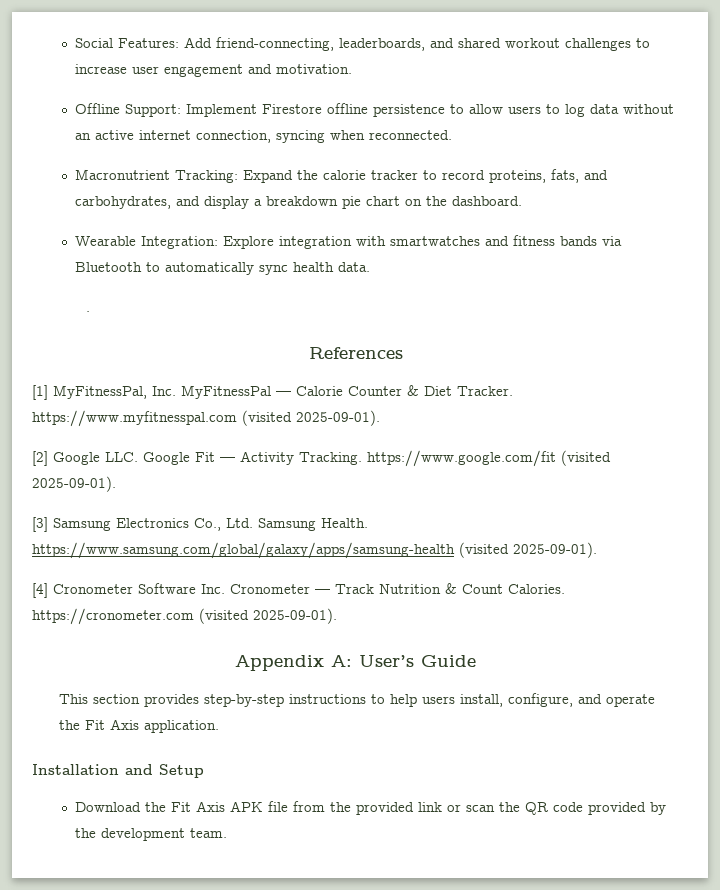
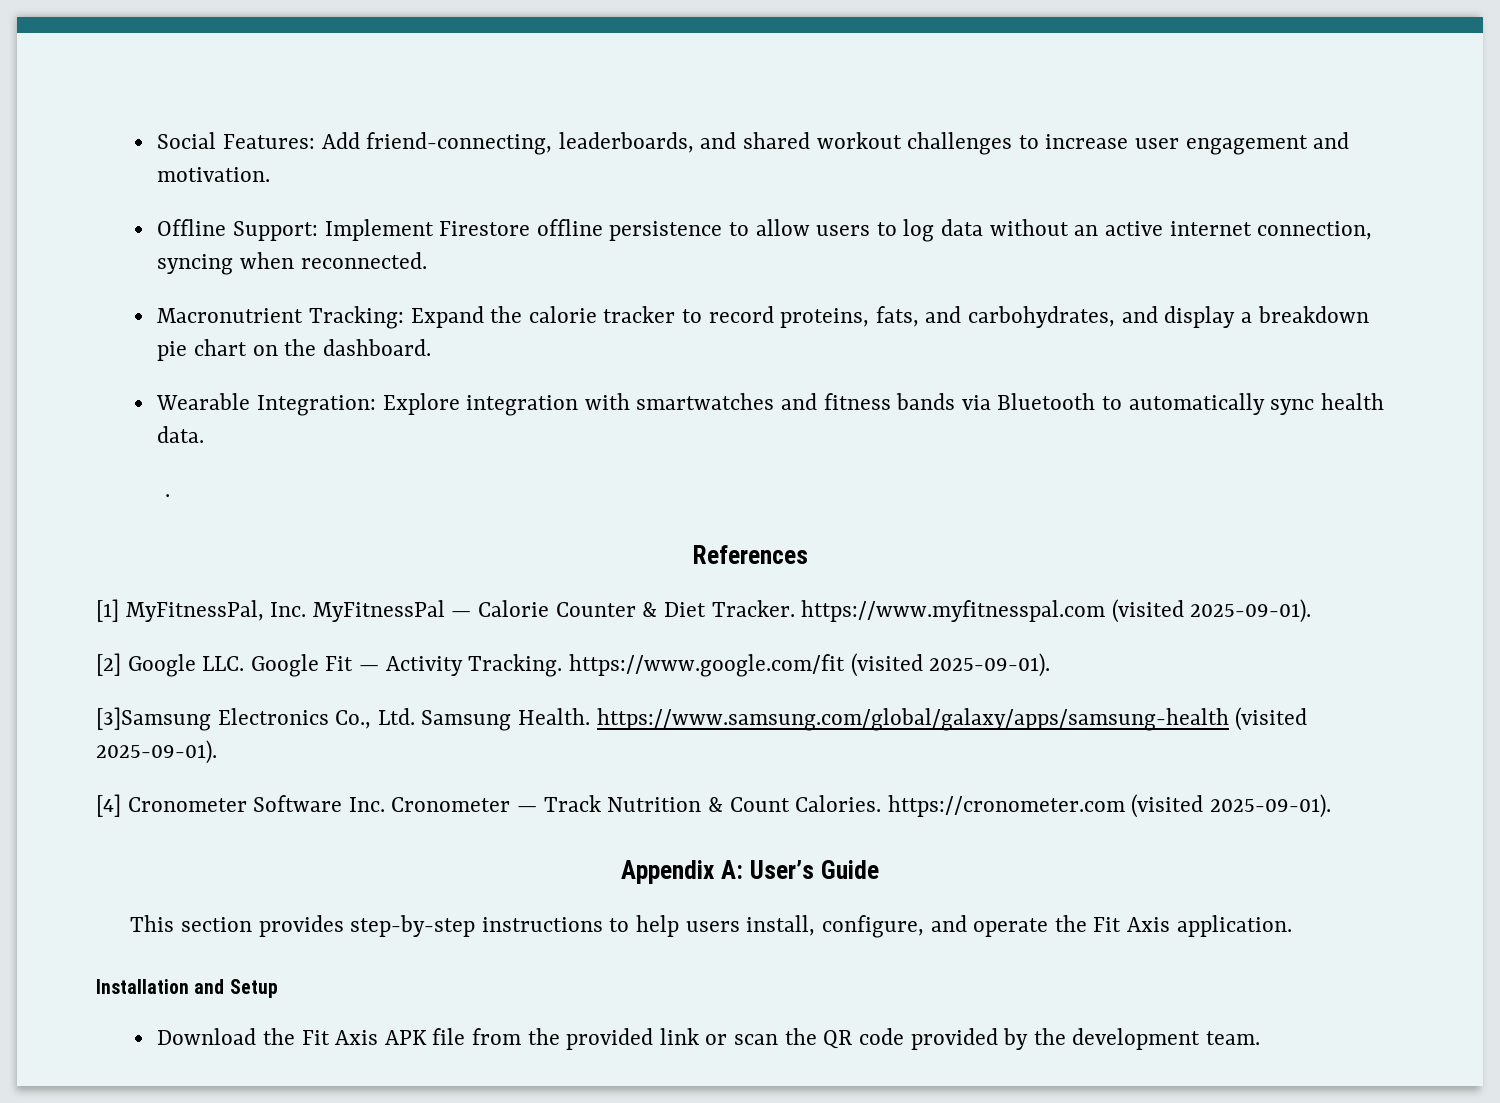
[32,517,111,532] [3] Samsung -> [96,707,211,731] [3]Samsung

